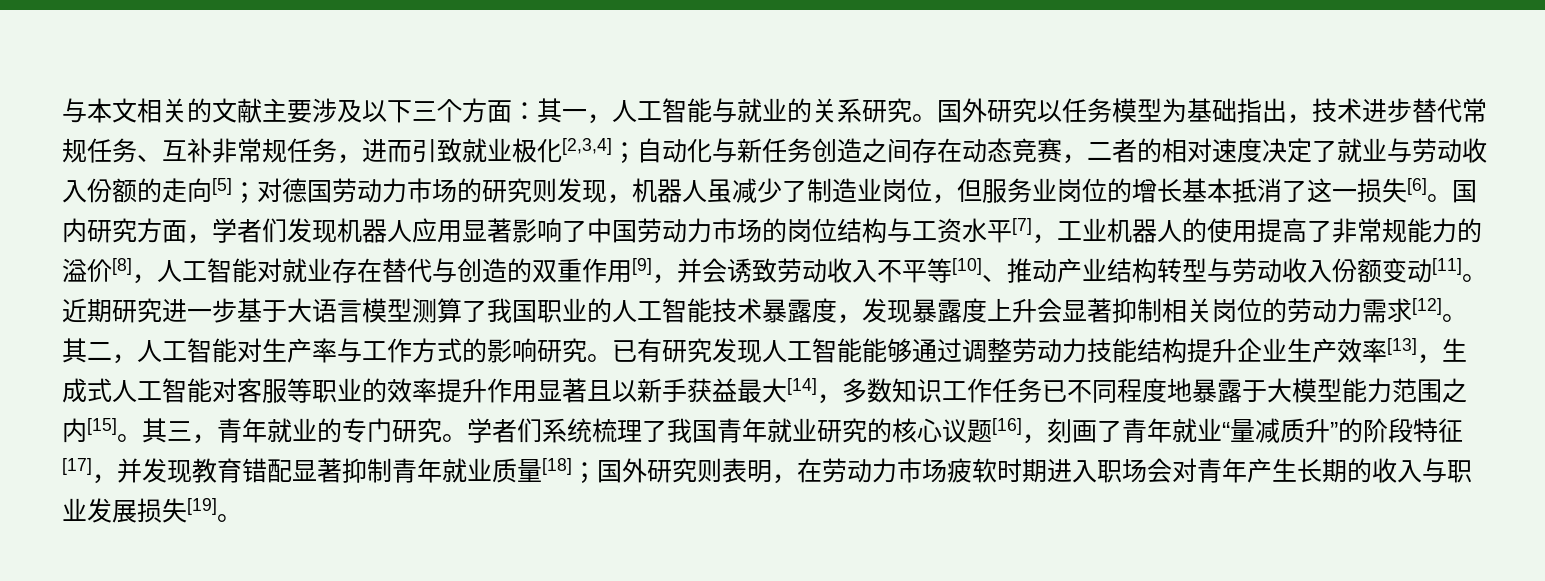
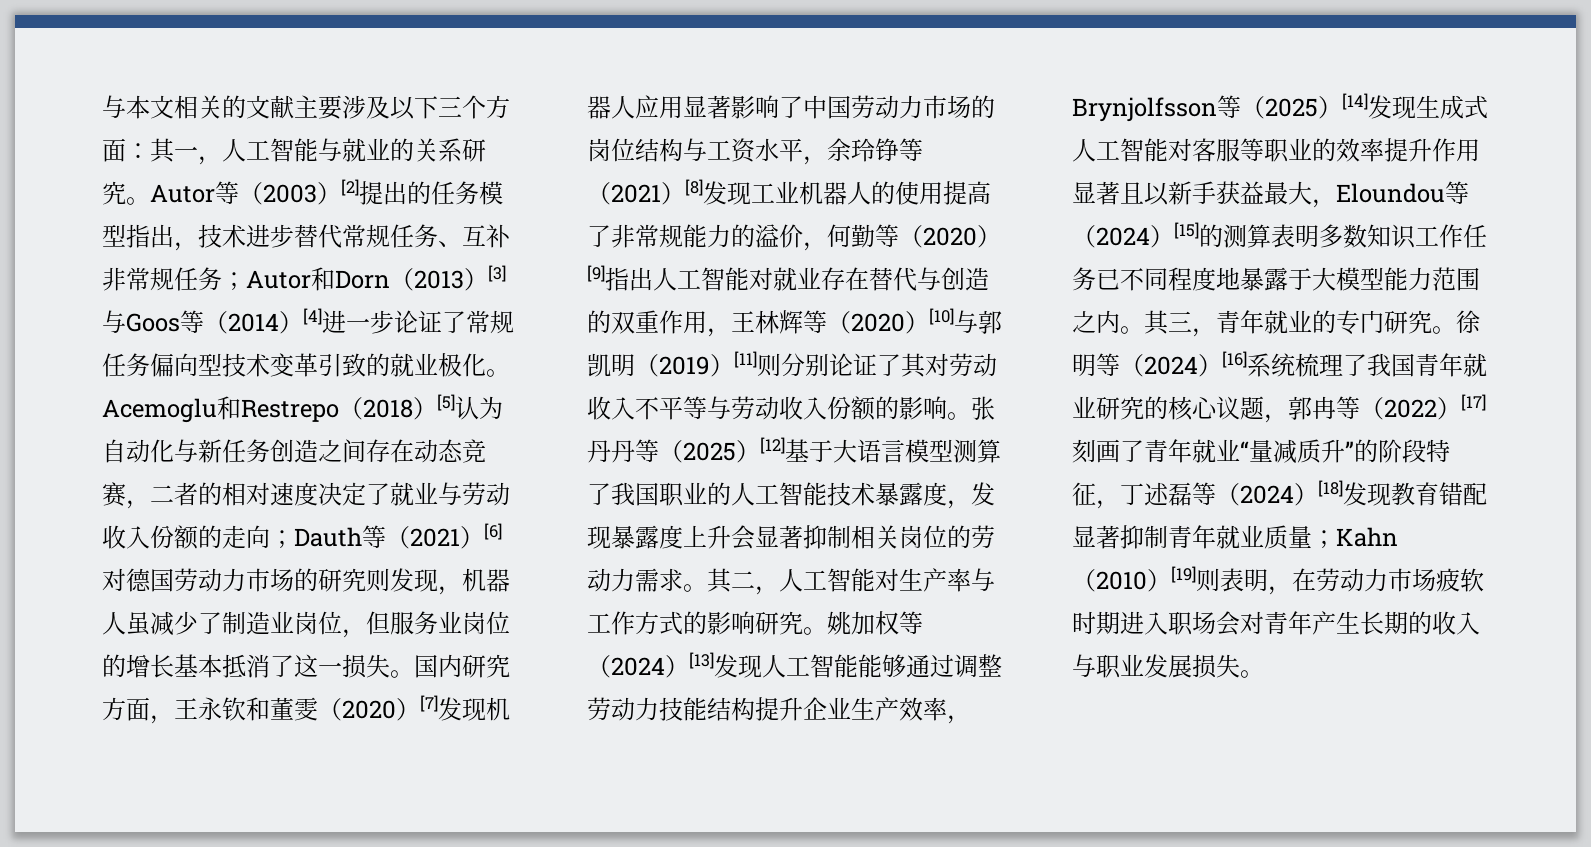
[937,98,1062,123] 国外研究以 -> [150,179,431,205] Autor等（2003）[2]提出的
[1162,98,1237,123] 为基础 -> (126, 235) none
[337,138,637,164] ，进而引致就业极化[2,3,4]； -> [222,265,506,291] [102,308,514,334] [102,353,510,377] [102,394,503,423] ；Autor和Dorn（2013）[3]与Goos等（2014）[4]进一步论证了常规任务偏向型技术变革引致的就业极化。Acemoglu和Restrepo（2018）[5]认为
[212,178,257,204] [5]； -> [270,523,502,549] ；Dauth等（2021）[6]
[1407,178,1427,195] [6] -> (390, 666) none
[212,218,287,243] 学者们 -> [174,695,438,721] 王永钦和董雯（2020）[7]
[1012,218,1057,244] [7]， -> [803,138,923,165] [587,179,751,205] ，余玲铮等（2021）[8]发现
[112,258,157,284] [8]， -> [803,224,1001,251] [587,265,653,291] ，何勤等（2020）[9]指出
[632,258,982,284] [982,258,1487,283] [62,298,237,323] [9]，并会诱致劳动收入不平等[10]、推动产业结构转型与劳动收入份额变动[11]。近期研究进一步 -> [707,308,1002,337] [587,351,997,378] [587,396,995,421] [587,437,785,463] ，王林辉等（2020）[10]与郭凯明（2019）[11]则分别论证了其对劳动收入不平等与劳动收入份额的影响。张丹丹等（2025）[12]
[1412,298,1442,315] [12] -> (683, 579) none
[612,338,712,363] 已有研究 -> [827,611,923,635] [587,652,714,678] 姚加权等（2024）[13]
[1387,338,1442,364] [13]， -> [947,715,971,724] [1072,93,1416,122] ，Brynjolfsson等（2025）[14]发现
[787,378,842,404] [14]， -> [1312,181,1469,208] [1072,222,1319,248] ，Eloundou等（2024）[15]的测算表明
[87,418,117,435] [15] -> (1120, 321) none
[467,418,542,443] 学者们 -> [1456,310,1480,334] [1072,351,1247,377] 徐明等（2024）[16]
[992,418,1047,444] [16]， -> [1264,394,1486,423] ，郭冉等（2022）[17]
[62,458,142,484] [17]，并 -> [1096,480,1343,509] ，丁述磊等（2024）[18]
[542,458,697,484] [18]；国外研究 -> [1312,527,1398,548] [1072,566,1196,592] ；Kahn（2010）[19]
[187,498,217,515] [19] -> (1240, 666) none

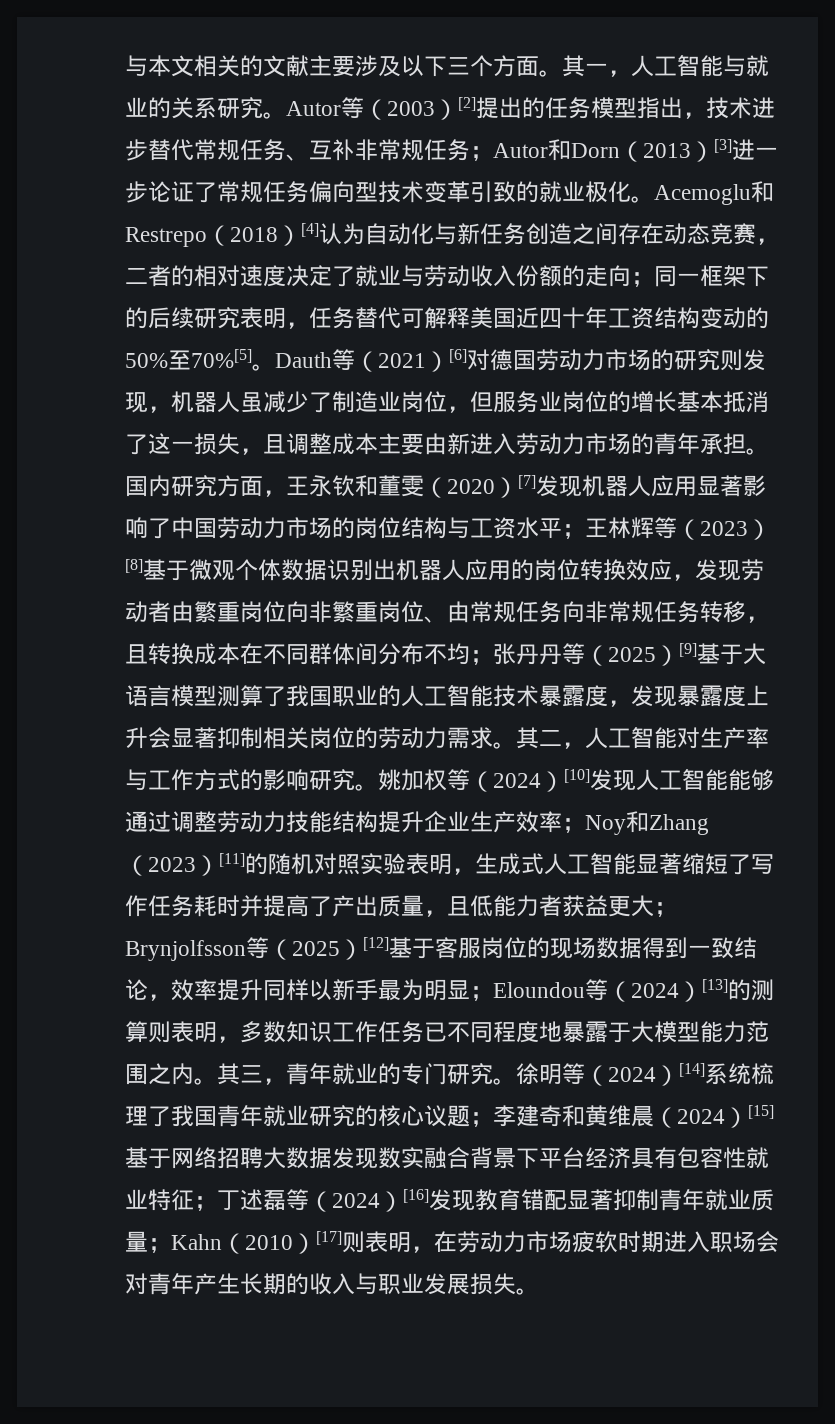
[126,143,150,159] ： -> [539,70,562,77] 。
[102,308,322,334] 与Goos等（2014）[4] -> (732, 146) none
[437,394,455,411] [5] -> [301,223,319,237] [4]
(294, 539) none -> [654,265,769,287] [125,307,769,329] [125,349,275,371] 同一框架下的后续研究表明，任务替代可解释美国近四十年工资结构变动的50%至70%[5]。
(390, 666) none -> [240,433,746,455] ，且调整成本主要由新进入劳动力市场的青年承担
[803,138,923,165] [587,179,991,205] [587,224,1001,251] [587,265,989,291] [587,308,1002,337] [587,351,997,378] [587,396,971,421] ，余玲铮等（2021）[8]发现工业机器人的使用提高了非常规能力的溢价，何勤等（2020）[9]指出人工智能对就业存在替代与创造的双重作用，王林辉等（2020）[10]与郭凯明（2019）[11]则分别论证了其对劳动收入不平等与劳动收入份额的影响。 -> [562,517,771,540] [125,559,764,581] [125,601,769,623] [125,643,493,665] ；王林辉等（2023）[8]基于微观个体数据识别出机器人应用的岗位转换效应，发现劳动者由繁重岗位向非繁重岗位、由常规任务向非常规任务转移，且转换成本在不同群体间分布不均；
[760,437,785,454] [12] -> [679,643,697,657] [9]
[689,652,714,669] [13] -> [564,769,590,783] [10]
[947,715,971,724] [1072,93,1488,122] [1072,138,1480,163] [1072,181,1469,208] [1072,222,1319,248] ，Brynjolfsson等（2025）[14]发现生成式人工智能对客服等职业的效率提升作用显著且以新手获益最大，Eloundou等（2024）[15]的测算表明 -> [562,811,709,835] [125,853,774,876] [125,895,677,917] [125,937,757,961] [125,979,774,1002] [125,1021,240,1043] ；Noy和Zhang（2023）[11]的随机对照实验表明，生成式人工智能显著缩短了写作任务耗时并提高了产出质量，且低能力者获益更大；Brynjolfsson等（2025）[12]基于客服岗位的现场数据得到一致结论，效率提升同样以新手最为明显；Eloundou等（2024）[13]的测算则表明，
[1222,351,1247,368] [16] -> [679,1063,705,1077] [14]
[1264,394,1486,423] [1072,439,1450,464] [1072,482,1120,509] ，郭冉等（2022）[17]刻画了青年就业“量减质升”的阶段特征， -> [470,1105,774,1128] [125,1147,769,1169] [125,1189,217,1211] ；李建奇和黄维晨（2024）[15]基于网络招聘大数据发现数实融合背景下平台经济具有包容性就业特征；
[1318,480,1343,497] [18] -> [403,1189,429,1203] [16]
[1171,566,1196,583] [19] -> [316,1231,342,1245] [17]

